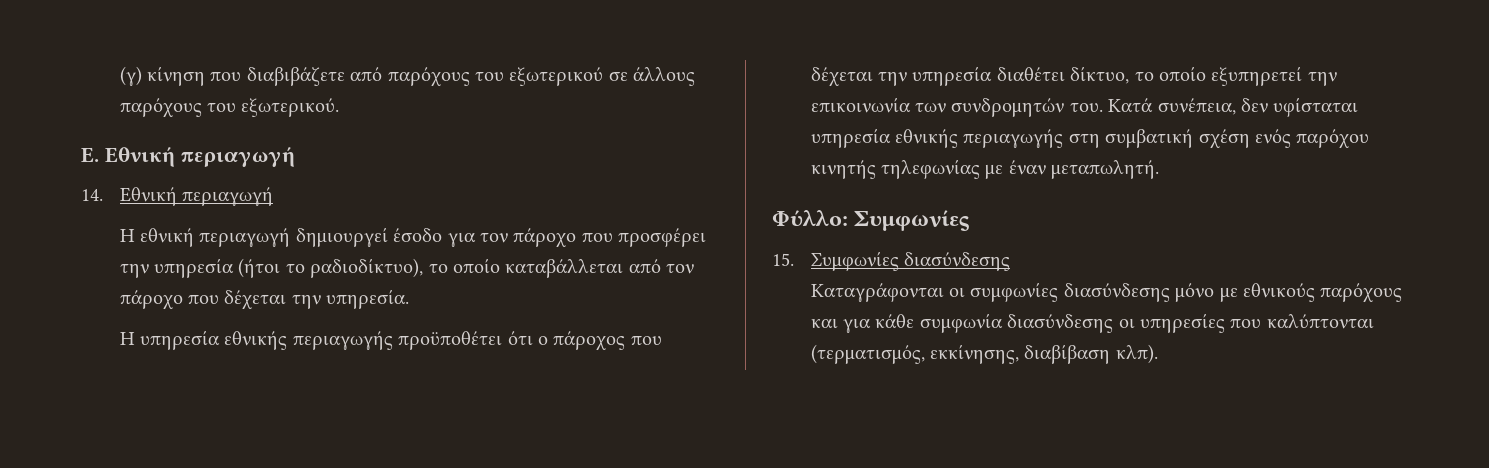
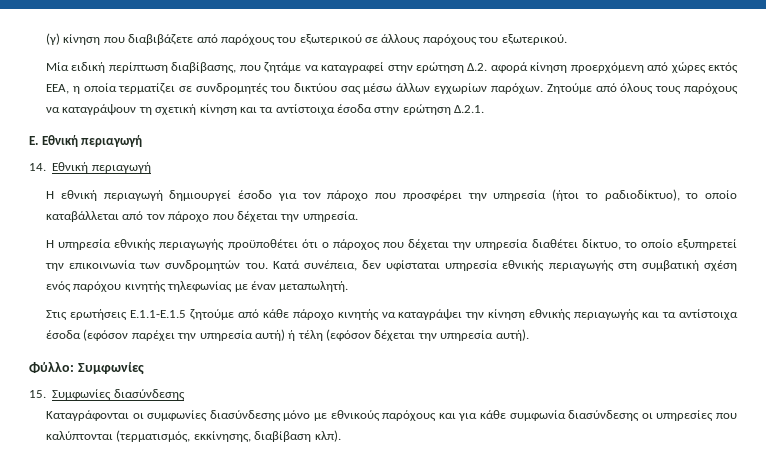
(340, 107) none -> [46,62,738,73] [46,83,739,94] [46,104,485,115] // Μία ειδική περίπτωση διαβίβασης, που ζητάμε να καταγραφεί στην ερώτηση Δ.2. αφορά κίνηση προερχόμενη από χώρες εκτός ΕΕΑ, η οποία τερματίζει σε συνδρομητές του δικτύου σας μέσω άλλων εγχωρίων παρόχων. Ζητούμε από όλους τους παρόχους να καταγράψουν τη σχετική κίνηση και τα αντίστοιχα έσοδα στην ερώτηση Δ.2.1.
(1160, 169) none -> [46,309,738,320] [46,329,529,341] // Στις ερωτήσεις Ε.1.1-Ε.1.5 ζητούμε από κάθε πάροχο κινητής να καταγράψει την κίνηση εθνικής περιαγωγής και τα αντίστοιχα έσοδα (εφόσον παρέχει την υπηρεσία αυτή) ή τέλη (εφόσον δέχεται την υπηρεσία αυτή).

